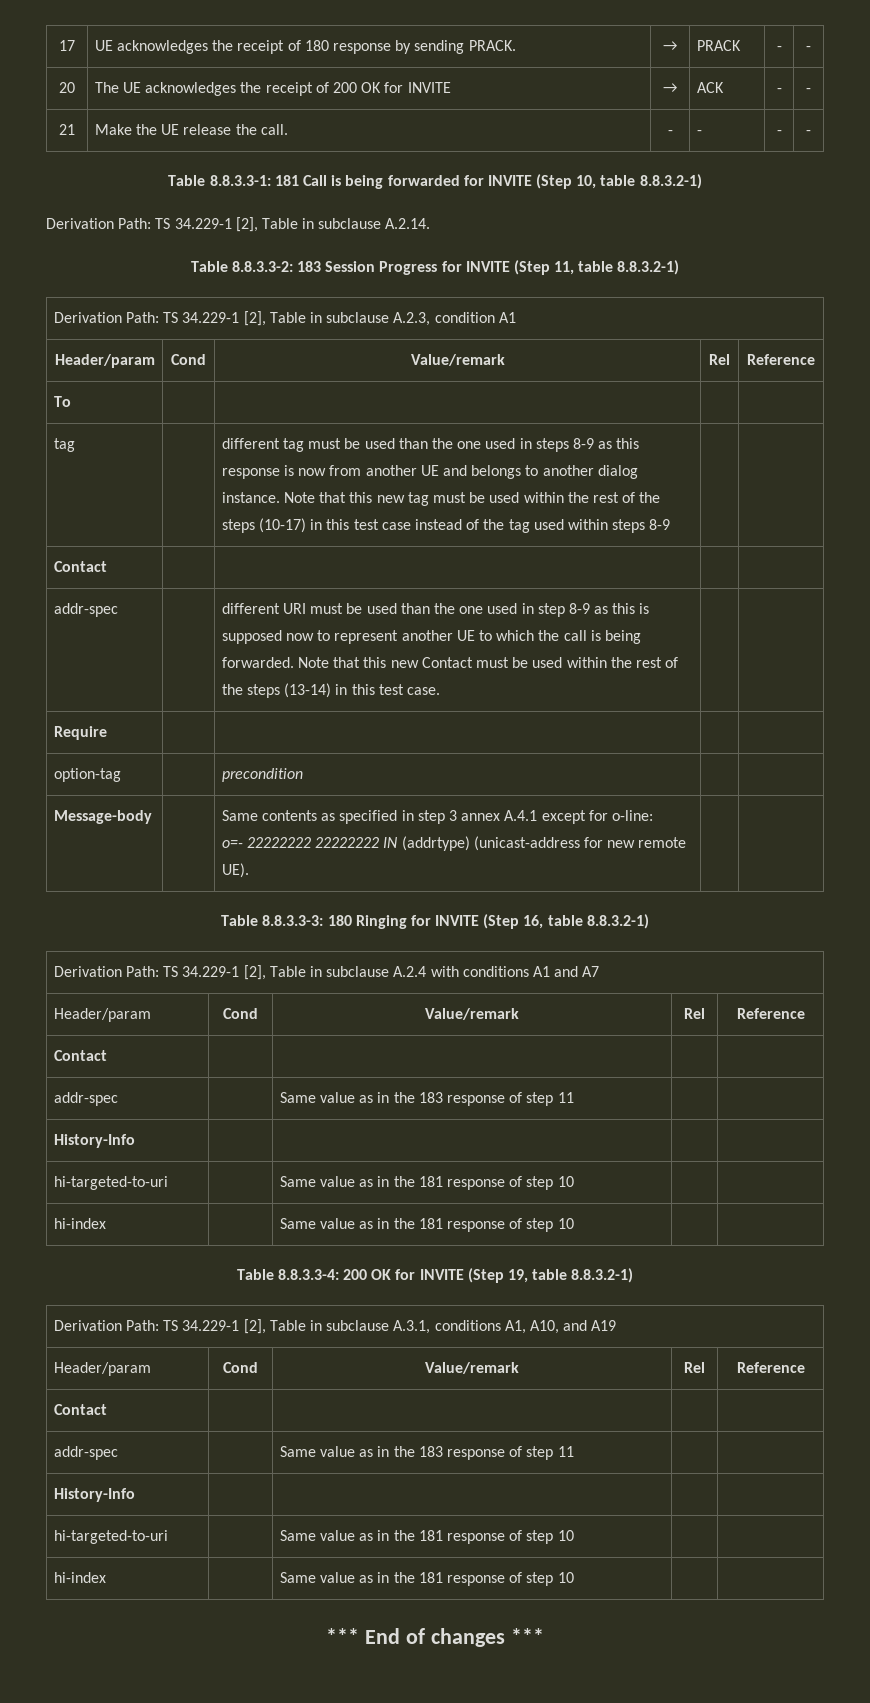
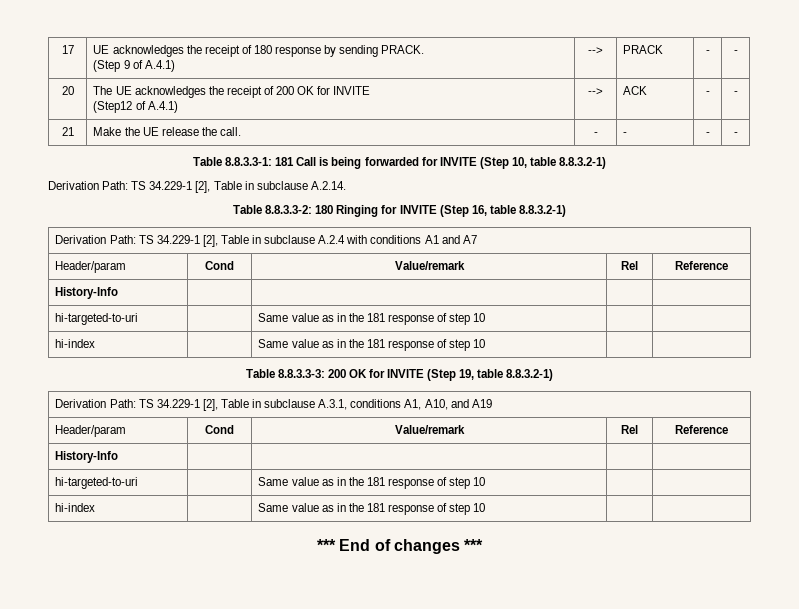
[663,41,677,51] | → -> [93,60,175,72] [588,47,603,54] // (Step 9 of A.4.1) | -->
[663,83,677,93] | → -> [93,101,178,113] [588,88,603,95] // (Step12 of A.4.1) | -->
[296,260,680,275] [53,311,516,326] [54,354,155,368] [171,354,206,365] [410,354,505,366] [709,354,730,365] [747,354,815,365] [53,396,71,407] [53,438,75,452] [221,438,640,452] [221,465,638,479] [221,492,661,506] [221,518,671,533] [53,561,107,572] [53,603,118,617] [221,603,650,617] [221,630,641,644] [221,657,679,668] [221,683,440,698] [53,726,107,740] [53,768,121,782] [221,768,303,782] [53,810,152,824] [221,810,653,824] [221,836,687,851] [221,863,249,878] [221,915,324,926] 183 Session Progress for INVITE (Step 11, table 8.8.3.2-1) // Derivation Path: TS 34.229-1 [2], Table in subclause A.2.3, condition A1 // Header/param | Cond | Value/remark | Rel | Reference // To | | | | // tag | | different tag must be used than the one used in steps 8-9 as this response is now from another UE and belongs to another dialog instance. Note that this new tag must be used within the rest of the steps (10-17) in this test case instead of the tag used within steps 8-9 | | // Contact | | | | // addr-spec | | different URI must be used than the one used in step 8-9 as this is supposed now to represent another UE to which the call is being forwarded. Note that this new Contact must be used within the rest of the steps (13-14) in this test case. | | // Require | | | | // option-tag | | precondition | | // Message-body | | Same contents as specified in step 3 annex A.4.1 except for o-line: // o=- 22222222 22222222 IN (addrtype) (unicast-address for new remote UE). | | // Table 8.8.3.3-3: -> (313, 209) none
[53,1050,107,1061] [53,1092,118,1106] [279,1092,574,1106] // Contact | | | | // addr-spec | | Same value as in the 183 response of step 11 | | -> (728, 265) none
[277,1269,339,1280] 8.8.3.3-4: -> [277,369,325,378] 8.8.3.3-3:
[53,1404,107,1415] [53,1446,118,1460] [279,1446,574,1460] // Contact | | | | // addr-spec | | Same value as in the 183 response of step 11 | | -> (728, 429) none

